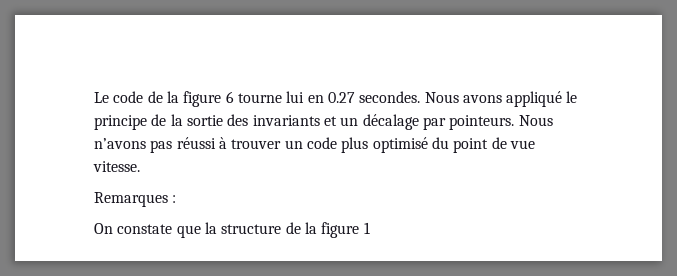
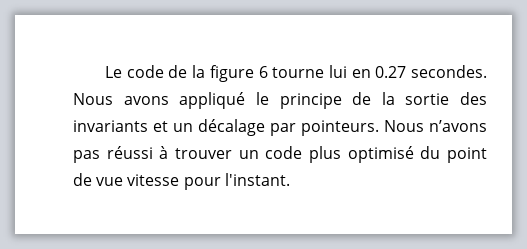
[93,161,140,172] [94,192,177,207] [94,222,370,238] vitesse. // Remarques : // On constate que la structure de la figure 1 -> [127,173,290,190] vitesse pour l'instant.

